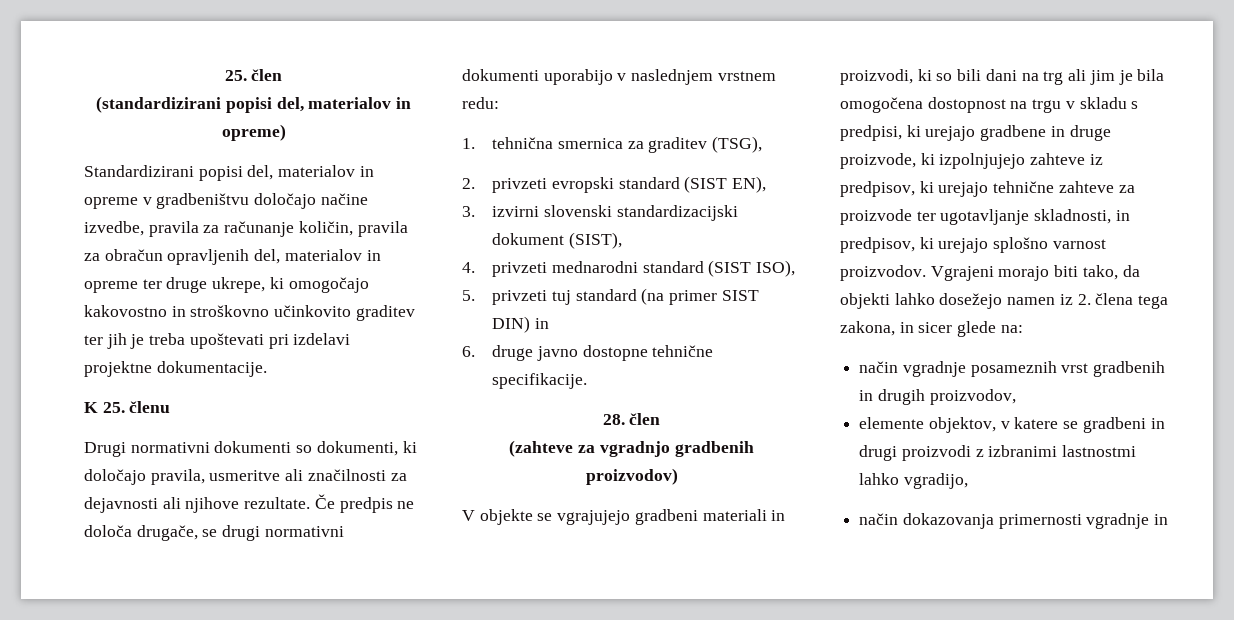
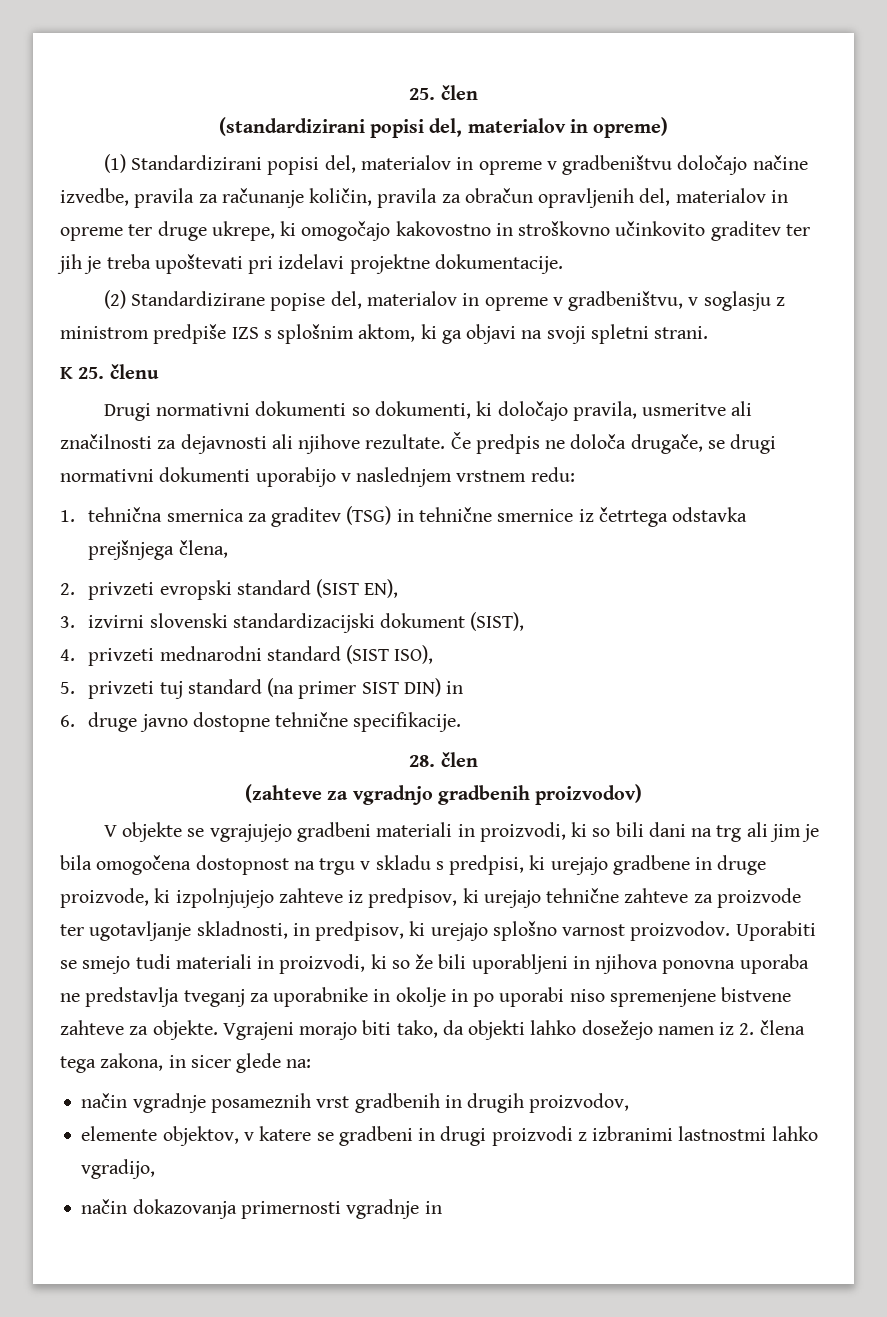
(286, 132) none -> [103,154,126,173] (1)
(267, 369) none -> [103,290,785,311] [60,324,709,344] // (2) Standardizirane popise del, materialov in opreme v gradbeništvu, v soglasju z ministrom predpiše IZS s splošnim aktom, ki ga objavi na svoji spletni strani.
[711,136,762,153] (TSG), -> [346,506,748,527] [88,540,228,560] (TSG) in tehnične smernice iz četrtega odstavka prejšnjega člena,
(926, 273) none -> [735,921,816,941] [60,954,809,974] [60,987,792,1007] [60,1020,218,1040] Uporabiti se smejo tudi materiali in proizvodi, ki so že bili uporabljeni in njihova ponovna uporaba ne predstavlja tveganj za uporabnike in okolje in po uporabi niso spremenjene bistvene zahteve za objekte.

